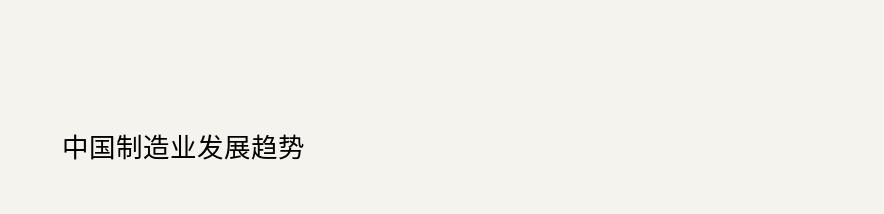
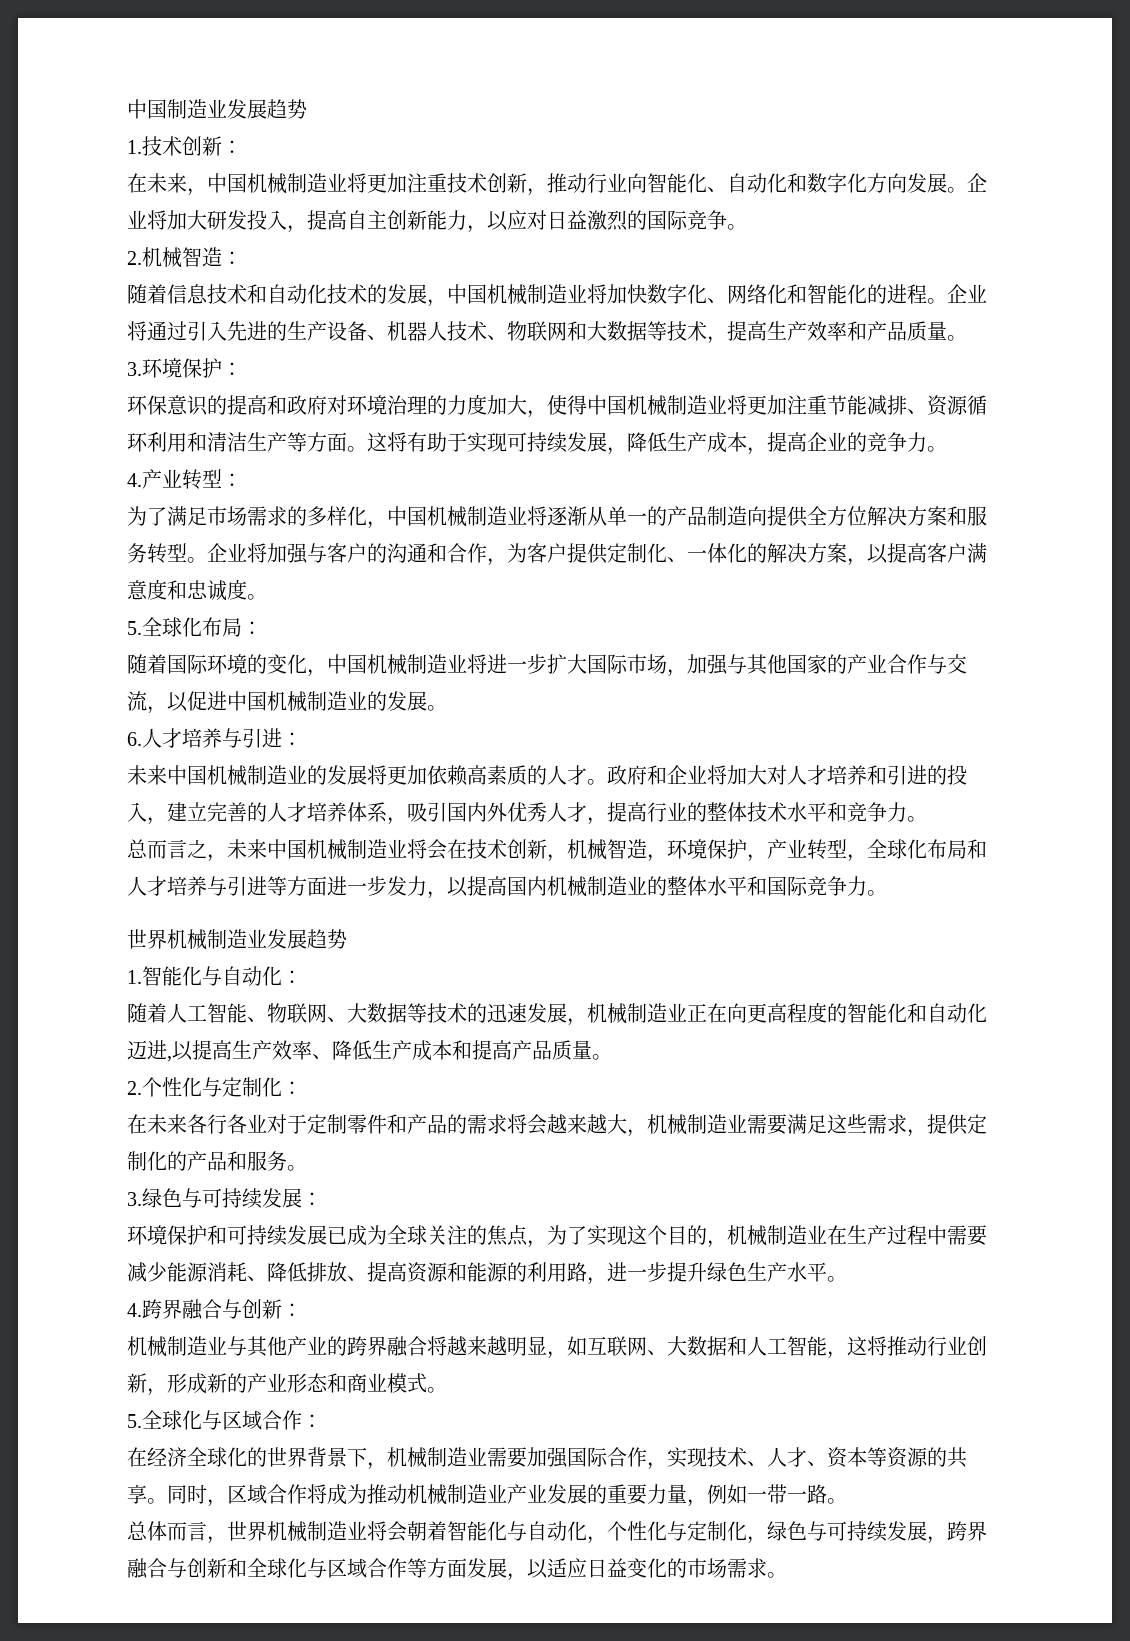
(305, 147) none -> [127,136,242,156] [127,173,987,196] [127,210,747,233] [127,247,242,268] [127,284,987,307] [127,321,967,344] [127,358,242,378] [127,394,987,418] [127,432,947,455] [127,469,242,490] [127,506,987,529] [127,543,987,566] [127,579,267,601] [127,617,262,637] [127,654,967,677] [127,691,447,714] [127,728,302,748] [127,765,967,786] [127,802,927,825] [127,839,987,862] [127,876,887,899] [127,929,347,950] [127,966,302,986] [127,1002,987,1026] [127,1040,612,1062] [127,1077,302,1097] [127,1114,987,1137] [127,1151,307,1171] [127,1188,322,1209] [127,1225,987,1248] [127,1262,847,1285] [127,1299,302,1320] [127,1336,987,1359] [127,1373,447,1396] [127,1410,322,1430] [127,1447,967,1470] [127,1484,847,1507] [127,1521,987,1544] [127,1558,787,1581] // 1.技术创新： // 在未来，中国机械制造业将更加注重技术创新，推动行业向智能化、自动化和数字化方向发展。企业将加大研发投入，提高自主创新能力，以应对日益激烈的国际竞争。 // 2.机械智造： // 随着信息技术和自动化技术的发展，中国机械制造业将加快数字化、网络化和智能化的进程。企业将通过引入先进的生产设备、机器人技术、物联网和大数据等技术，提高生产效率和产品质量。 // 3.环境保护： // 环保意识的提高和政府对环境治理的力度加大，使得中国机械制造业将更加注重节能减排、资源循环利用和清洁生产等方面。这将有助于实现可持续发展，降低生产成本，提高企业的竞争力。 // 4.产业转型： // 为了满足市场需求的多样化，中国机械制造业将逐渐从单一的产品制造向提供全方位解决方案和服务转型。企业将加强与客户的沟通和合作，为客户提供定制化、一体化的解决方案，以提高客户满意度和忠诚度。 // 5.全球化布局： // 随着国际环境的变化，中国机械制造业将进一步扩大国际市场，加强与其他国家的产业合作与交流，以促进中国机械制造业的发展。 // 6.人才培养与引进： // 未来中国机械制造业的发展将更加依赖高素质的人才。政府和企业将加大对人才培养和引进的投入，建立完善的人才培养体系，吸引国内外优秀人才，提高行业的整体技术水平和竞争力。 // 总而言之，未来中国机械制造业将会在技术创新，机械智造，环境保护，产业转型，全球化布局和人才培养与引进等方面进一步发力，以提高国内机械制造业的整体水平和国际竞争力。 // 世界机械制造业发展趋势 // 1.智能化与自动化： // 随着人工智能、物联网、大数据等技术的迅速发展，机械制造业正在向更高程度的智能化和自动化迈进,以提高生产效率、降低生产成本和提高产品质量。 // 2.个性化与定制化： // 在未来各行各业对于定制零件和产品的需求将会越来越大，机械制造业需要满足这些需求，提供定制化的产品和服务。 // 3.绿色与可持续发展： // 环境保护和可持续发展已成为全球关注的焦点，为了实现这个目的，机械制造业在生产过程中需要减少能源消耗、降低排放、提高资源和能源的利用路，进一步提升绿色生产水平。 // 4.跨界融合与创新： // 机械制造业与其他产业的跨界融合将越来越明显，如互联网、大数据和人工智能，这将推动行业创新，形成新的产业形态和商业模式。 // 5.全球化与区域合作： // 在经济全球化的世界背景下，机械制造业需要加强国际合作，实现技术、人才、资本等资源的共享。同时，区域合作将成为推动机械制造业产业发展的重要力量，例如一带一路。 // 总体而言，世界机械制造业将会朝着智能化与自动化，个性化与定制化，绿色与可持续发展，跨界融合与创新和全球化与区域合作等方面发展，以适应日益变化的市场需求。

